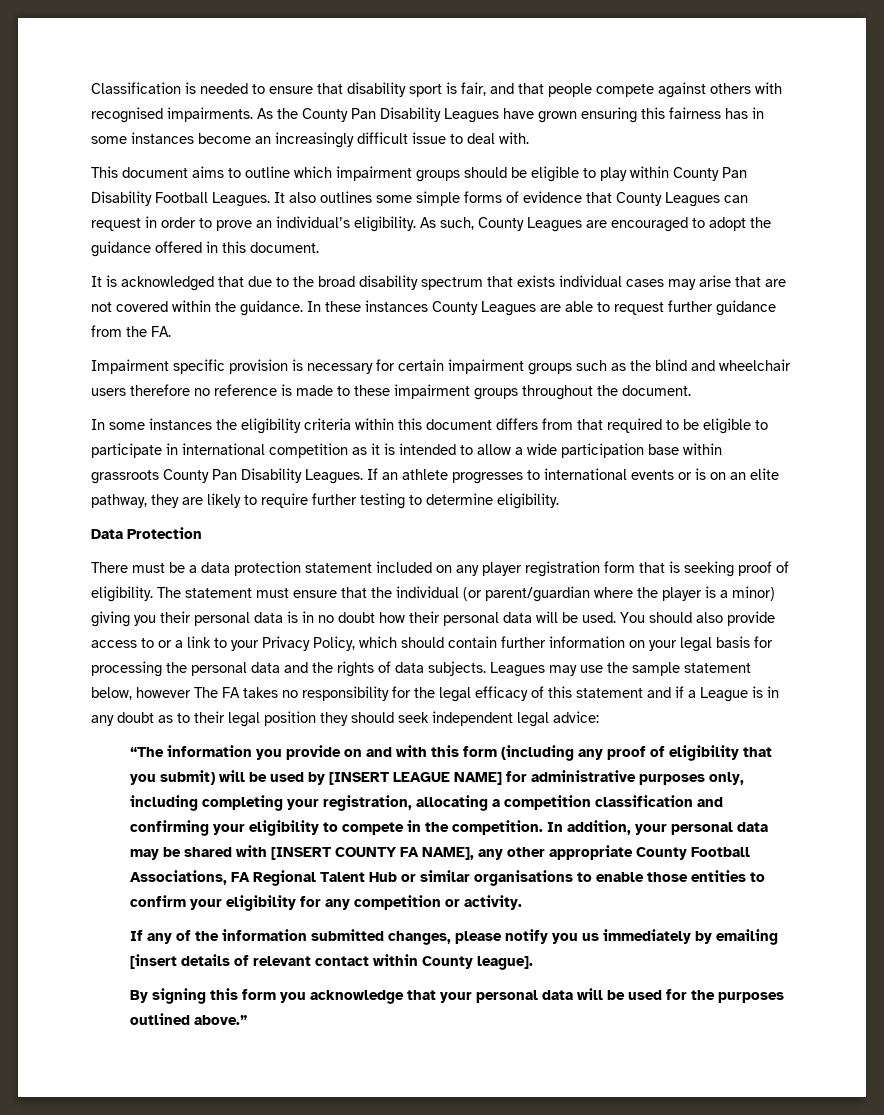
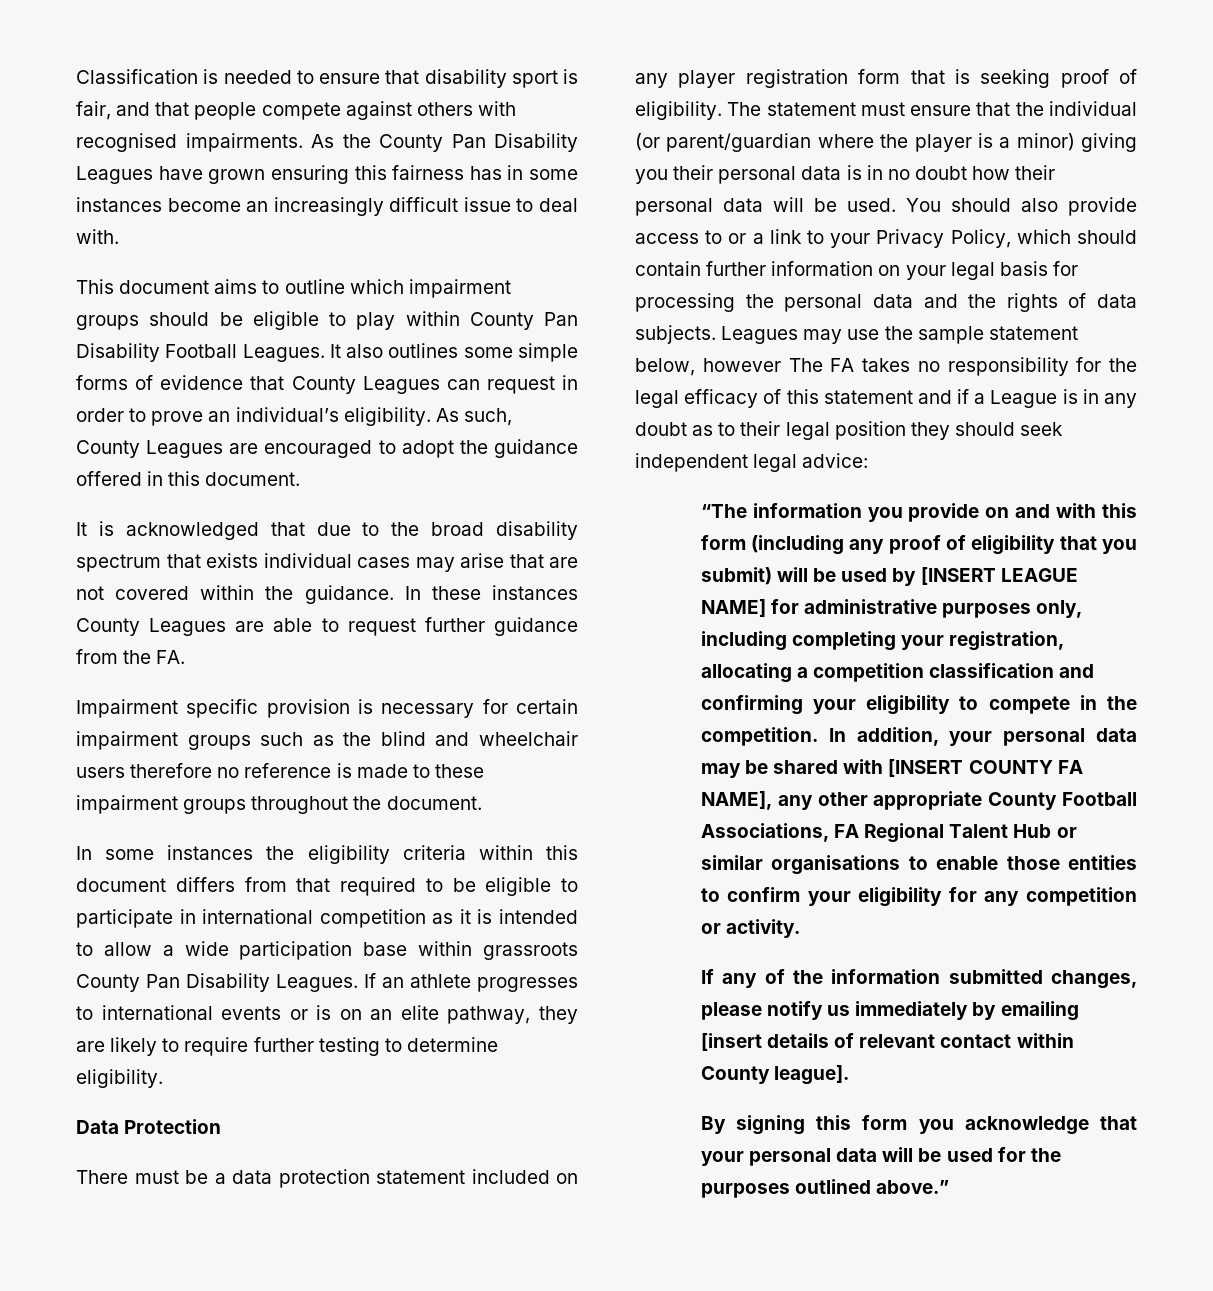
[551,933,578,944] you -> (823, 1010) none

